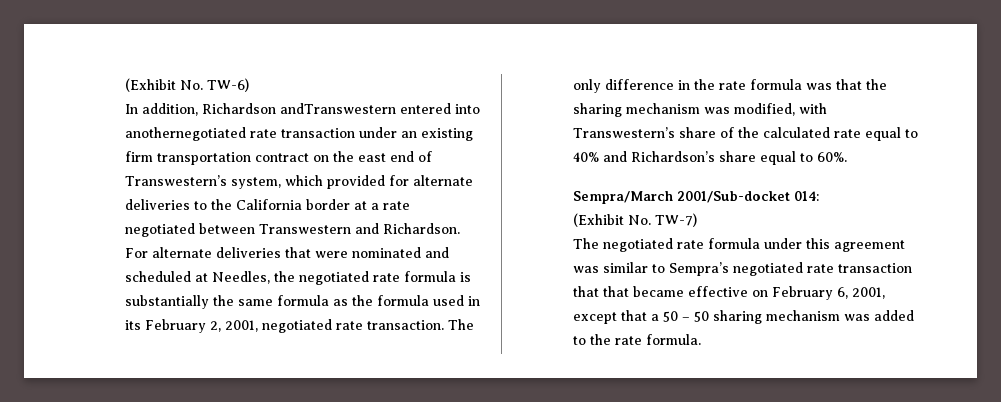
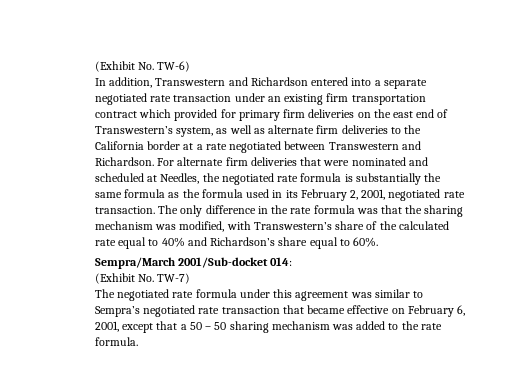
[202,103,481,114] [125,127,247,141] Richardson andTranswestern entered into anothernegotiated -> [155,77,427,89] [94,93,147,105] Transwestern and Richardson entered into a separate negotiated
(310, 157) none -> [139,109,355,121] which provided for primary firm deliveries
[285,175,474,189] which provided for alternate -> [216,125,339,134] as well as alternate firm
(213, 252) none -> [225,157,248,166] firm
[603,286,630,297] that -> (304, 309) none

